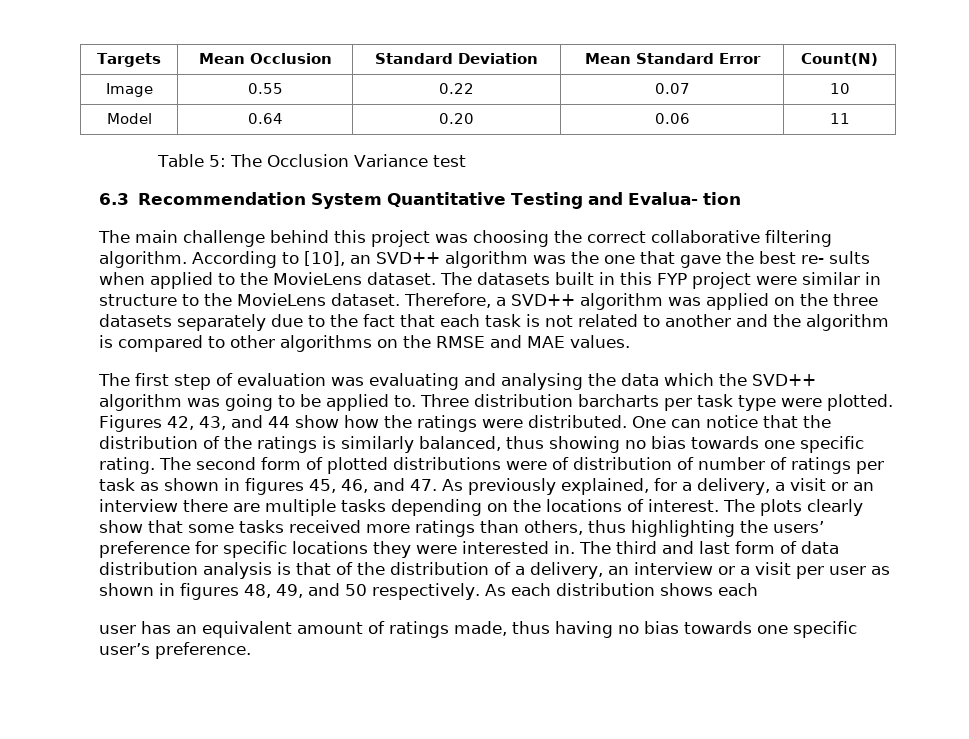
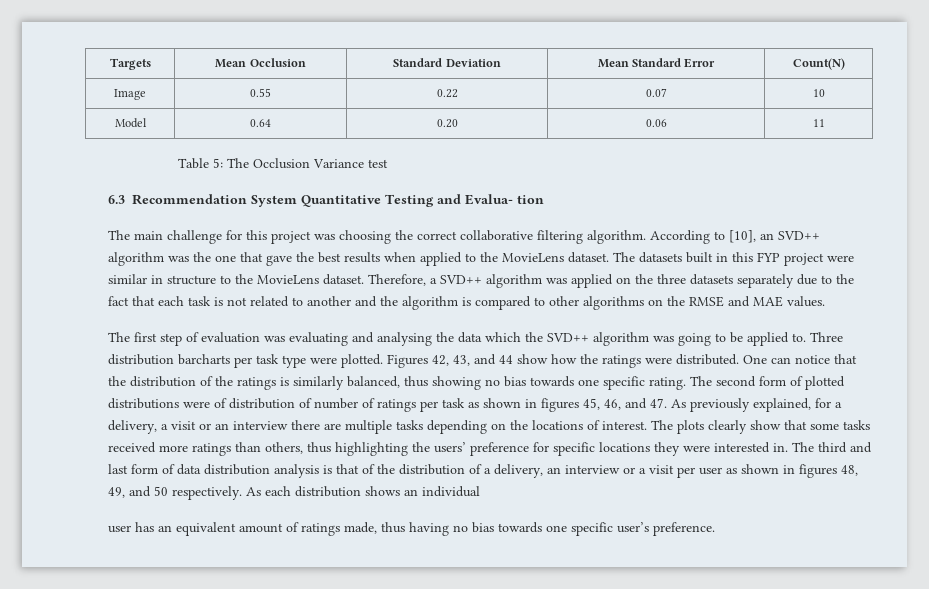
[270,230,330,243] behind -> [226,230,243,240] for
[801,251,871,264] re- sults -> [344,252,381,263] results
[718,583,759,596] each -> [404,486,481,497] an individual

